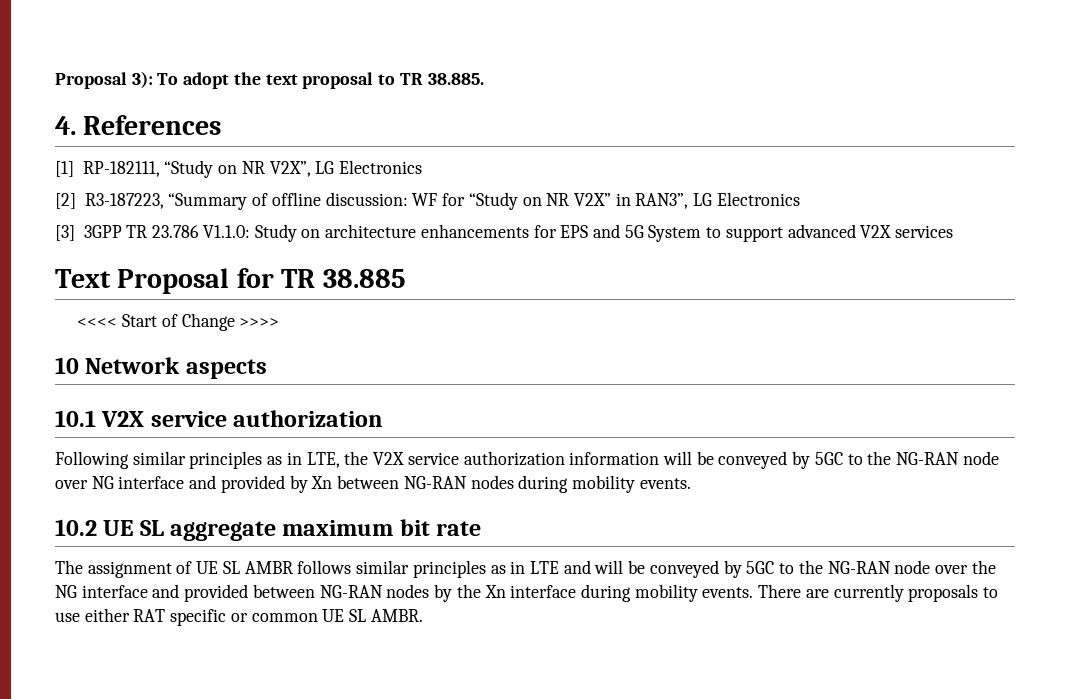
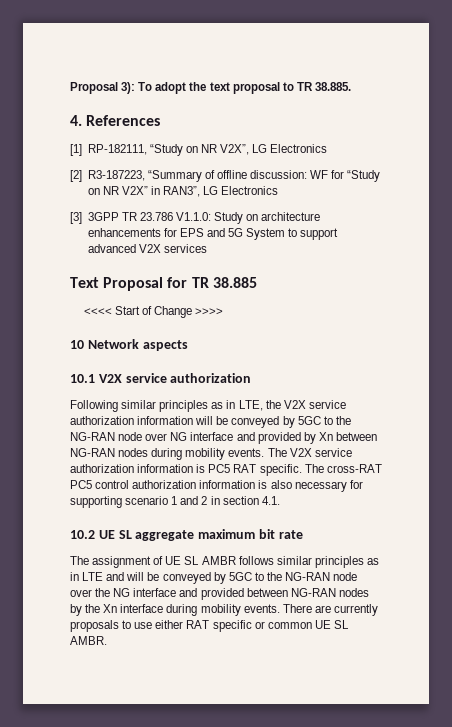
(691, 483) none -> [267,448,352,457] [70,464,382,476] [70,480,363,492] [70,496,280,508] The V2X service authorization information is PC5 RAT specific. The cross-RAT PC5 control authorization information is also necessary for supporting scenario 1 and 2 in section 4.1.

